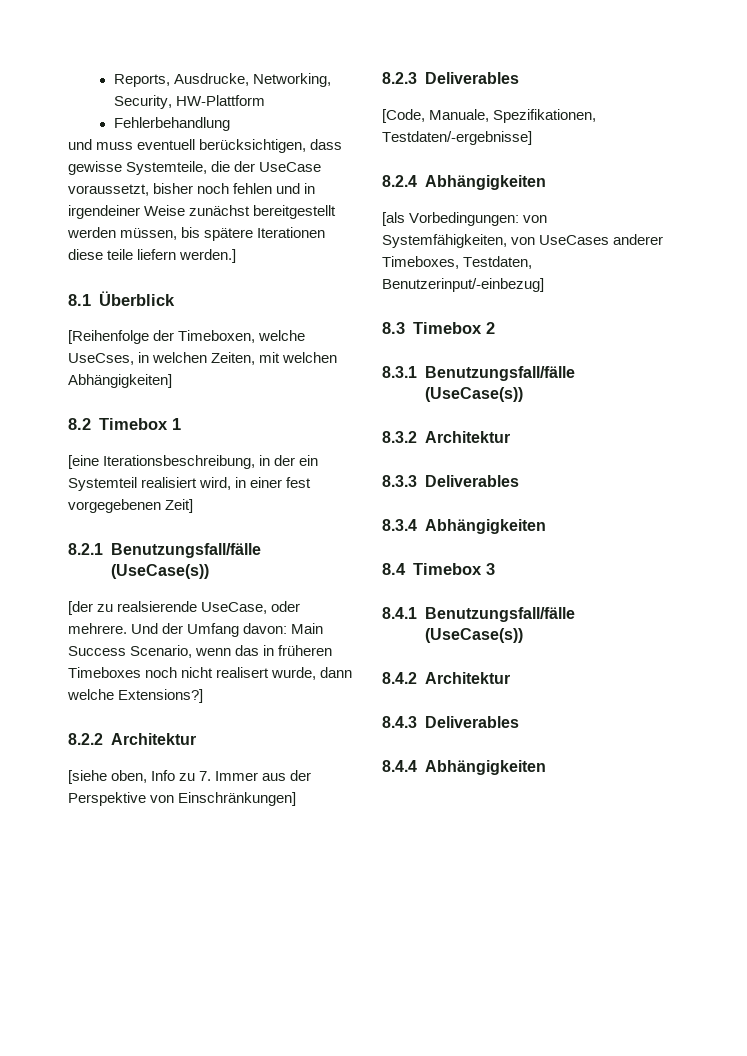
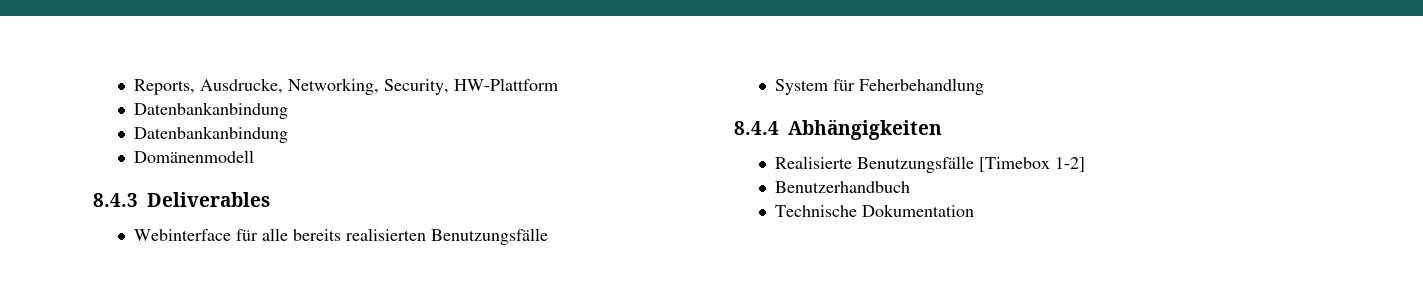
[113,117,230,131] [68,139,343,153] [68,161,322,175] [68,183,316,196] [68,205,337,219] [67,227,326,241] [68,249,237,263] [68,291,175,306] [68,330,306,344] [68,352,338,365] [68,374,172,388] [68,418,181,430] [68,455,319,469] [68,477,312,491] [68,499,194,513] [68,543,261,558] [110,564,209,579] [68,601,301,615] [68,623,324,637] [68,645,333,658] [68,667,353,680] [67,689,204,703] [68,733,196,745] [68,770,312,784] [68,792,297,806] [382,72,519,84] [382,109,597,123] [382,131,532,145] [382,175,546,190] [382,212,548,226] [382,234,664,248] [382,256,533,269] [382,278,544,292] [382,322,495,334] [382,366,575,381] [424,387,523,402] [382,431,510,443] [382,475,519,487] [382,519,546,534] [382,563,495,575] [382,607,575,622] [424,628,523,643] [382,672,510,684] [382,716,519,728] [382,760,546,775] Fehlerbehandlung // und muss eventuell berücksichtigen, dass gewisse Systemteile, die der UseCase voraussetzt, bisher noch fehlen und in irgendeiner Weise zunächst bereitgestellt werden müssen, bis spätere Iterationen diese teile liefern werden.] // 8.1 Überblick // [Reihenfolge der Timeboxen, welche UseCses, in welchen Zeiten, mit welchen Abhängigkeiten] // 8.2 Timebox 1 // [eine Iterationsbeschreibung, in der ein Systemteil realisiert wird, in einer fest vorgegebenen Zeit] // 8.2.1 Benutzungsfall/fälle (UseCase(s)) // [der zu realsierende UseCase, oder mehrere. Und der Umfang davon: Main Success Scenario, wenn das in früheren Timeboxes noch nicht realisert wurde, dann welche Extensions?] // 8.2.2 Architektur // [siehe oben, Info zu 7. Immer aus der Perspektive von Einschränkungen] // 8.2.3 Deliverables // [Code, Manuale, Spezifikationen, Testdaten/-ergebnisse] // 8.2.4 Abhängigkeiten // [als Vorbedingungen: von Systemfähigkeiten, von UseCases anderer Timeboxes, Testdaten, Benutzerinput/-einbezug] // 8.3 Timebox 2 // 8.3.1 Benutzungsfall/fälle (UseCase(s)) // 8.3.2 Architektur // 8.3.3 Deliverables // 8.3.4 Abhängigkeiten // 8.4 Timebox 3 // 8.4.1 Benutzungsfall/fälle (UseCase(s)) // 8.4.2 Architektur // 8.4.3 Deliverables // 8.4.4 Abhängigkeiten -> [133,102,288,119] [133,126,288,143] [133,150,254,163] [93,192,270,207] [133,228,548,245] [774,78,984,95] [734,119,942,140] [774,156,1085,173] [774,181,910,193] [774,204,974,217] Datenbankanbindung // Datenbankanbindung // Domänenmodell // 8.4.3 Deliverables // Webinterface für alle bereits realisierten Benutzungsfälle // System für Feherbehandlung // 8.4.4 Abhängigkeiten // Realisierte Benutzungsfälle [Timebox 1-2] // Benutzerhandbuch // Technische Dokumentation

